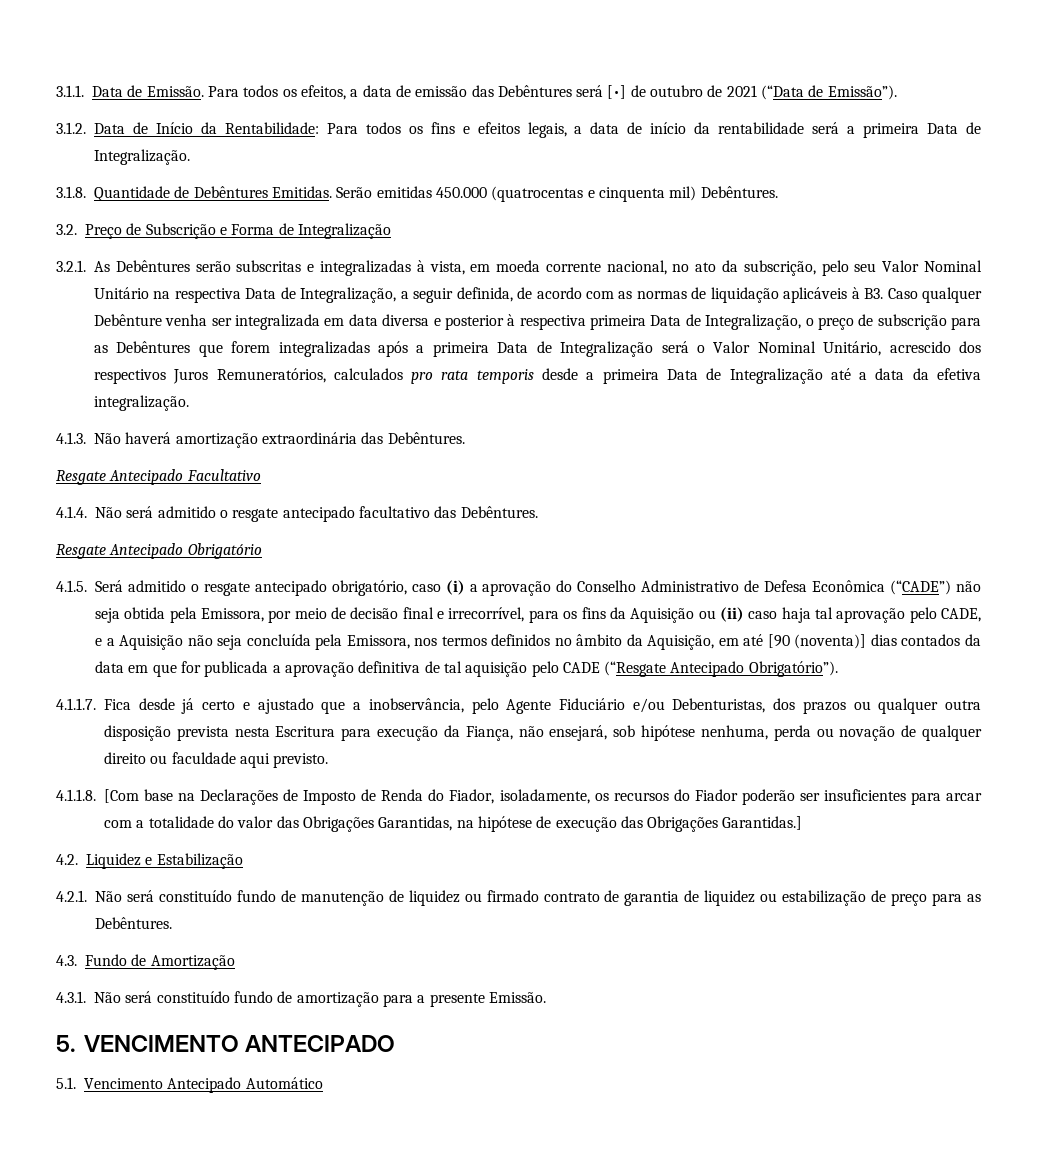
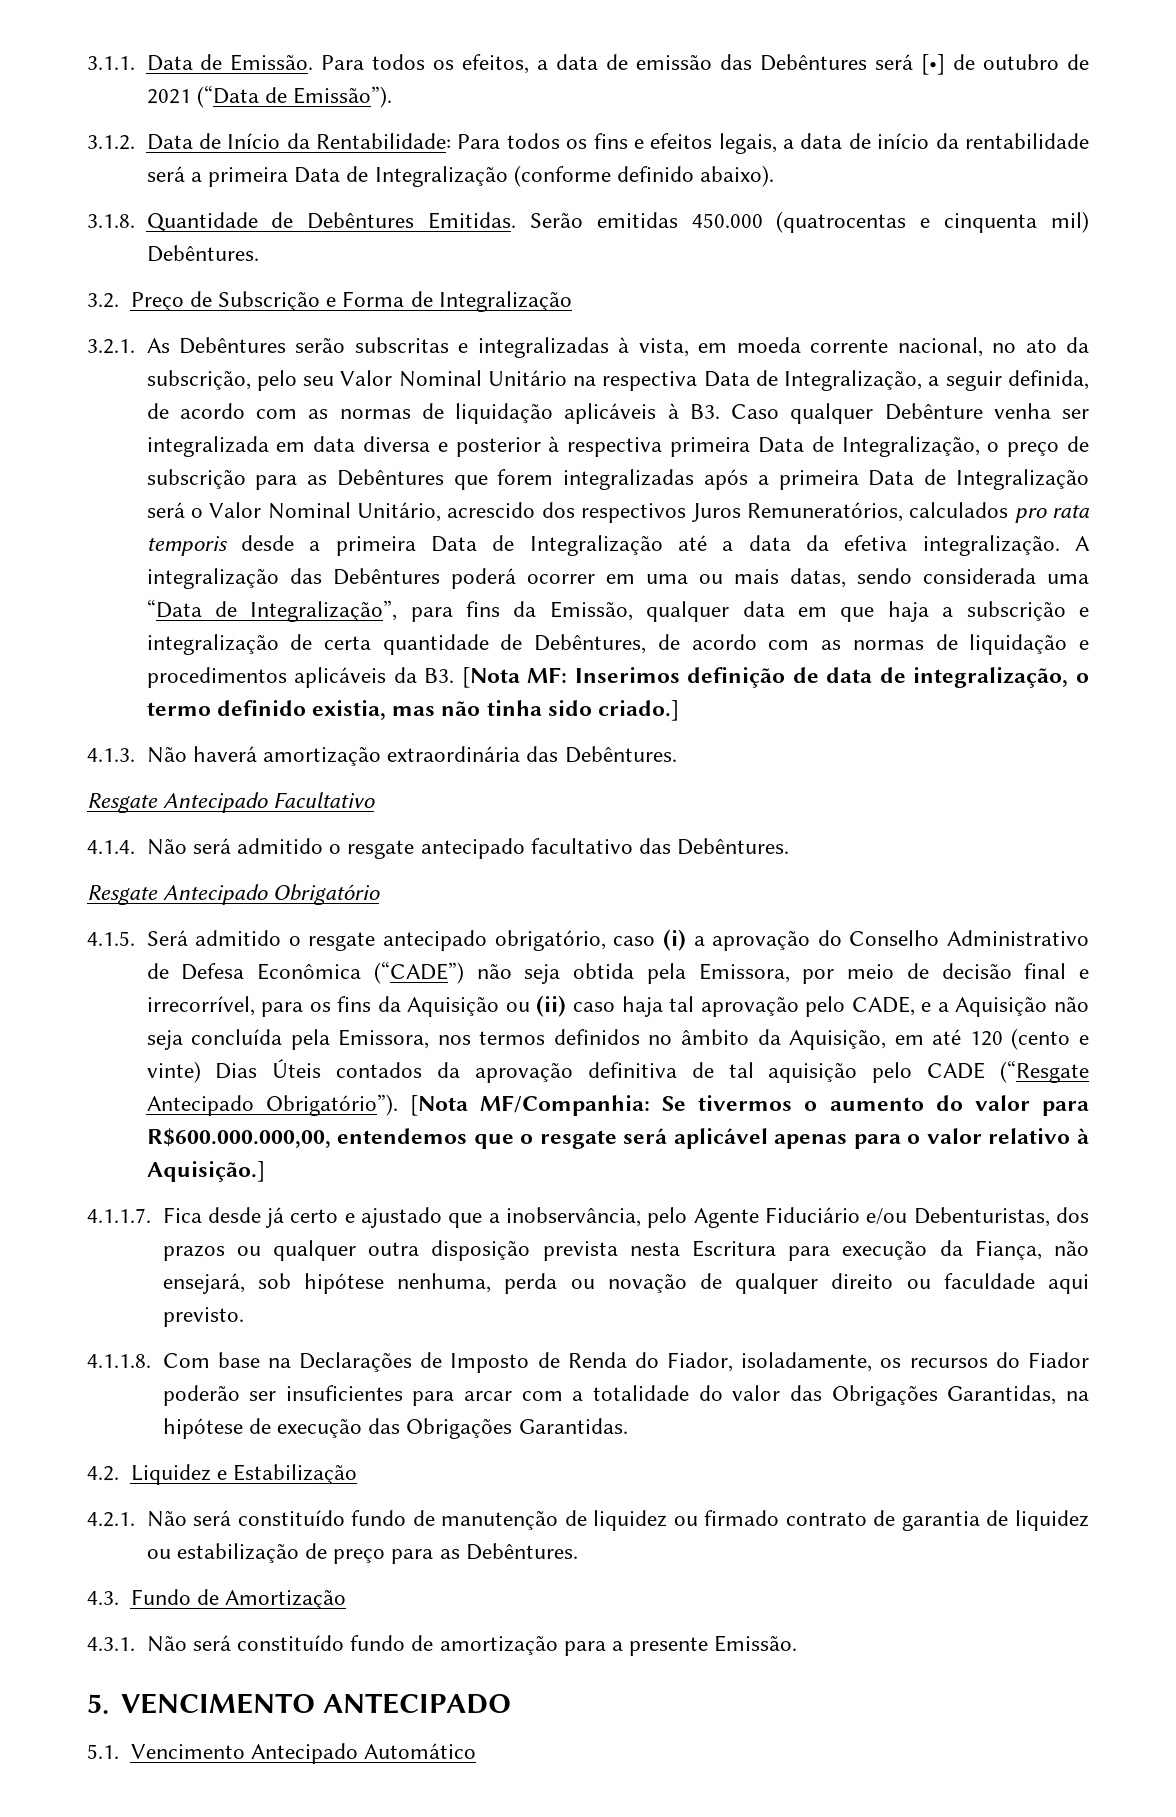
[94,149,190,165] Integralização. -> [374,165,775,187] Integralização (conforme definido abaixo).
(189, 403) none -> [1074,536,1090,551] [146,568,1089,589] [146,599,1089,622] [146,634,1090,655] [146,667,1089,688] [146,700,679,721] A integralização das Debêntures poderá ocorrer em uma ou mais datas, sendo considerada uma “Data de Integralização”, para fins da Emissão, qualquer data em que haja a subscrição e integralização de certa quantidade de Debêntures, de acordo com as normas de liquidação e procedimentos aplicáveis da B3. [Nota MF: Inserimos definição de data de integralização, o termo definido existia, mas não tinha sido criado.]
[767,634,981,649] [95,661,281,677] [90 (noventa)] dias contados da data em que for publicada a -> [969,1028,1089,1050] [146,1059,460,1083] 120 (cento e vinte) Dias Úteis contados da
(838, 669) none -> [409,1095,1089,1116] [146,1128,1089,1149] [146,1161,265,1182] [Nota MF/Companhia: Se tivermos o aumento do valor para R$600.000.000,00, entendemos que o resgate será aplicável apenas para o valor relativo à Aquisição.]
[104,789,139,803] [Com -> [162,1353,210,1368] Com
[722,816,803,830] Garantidas.] -> [518,1418,628,1434] Garantidas.

